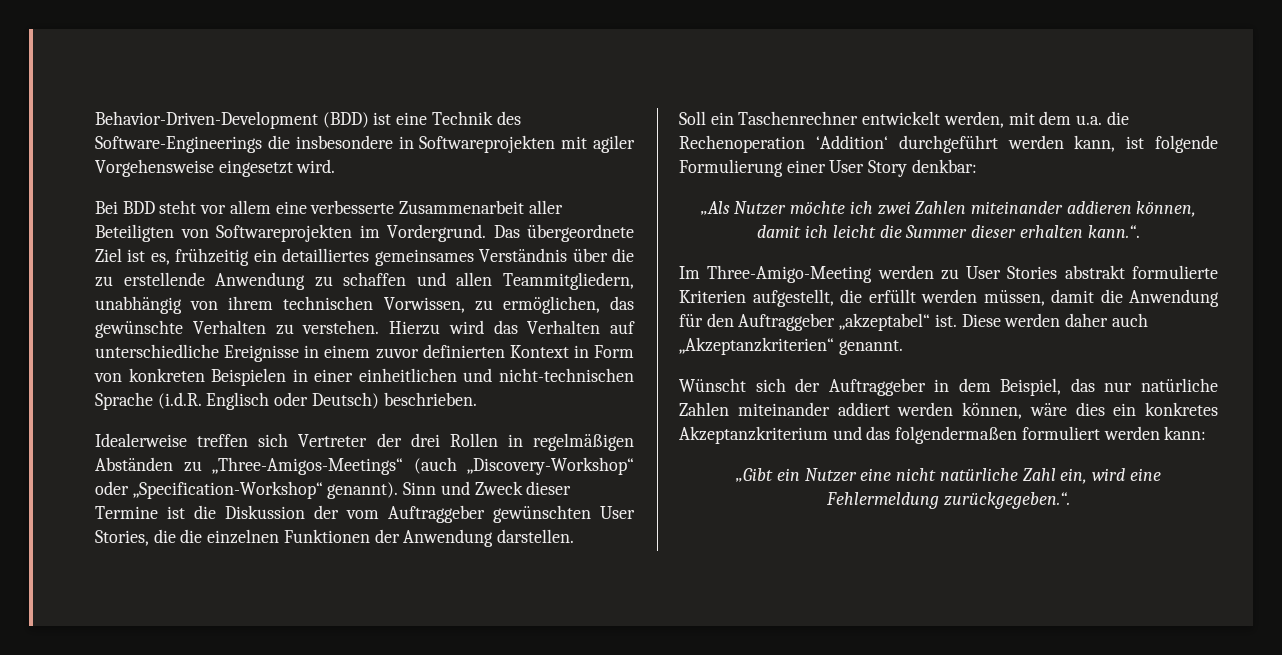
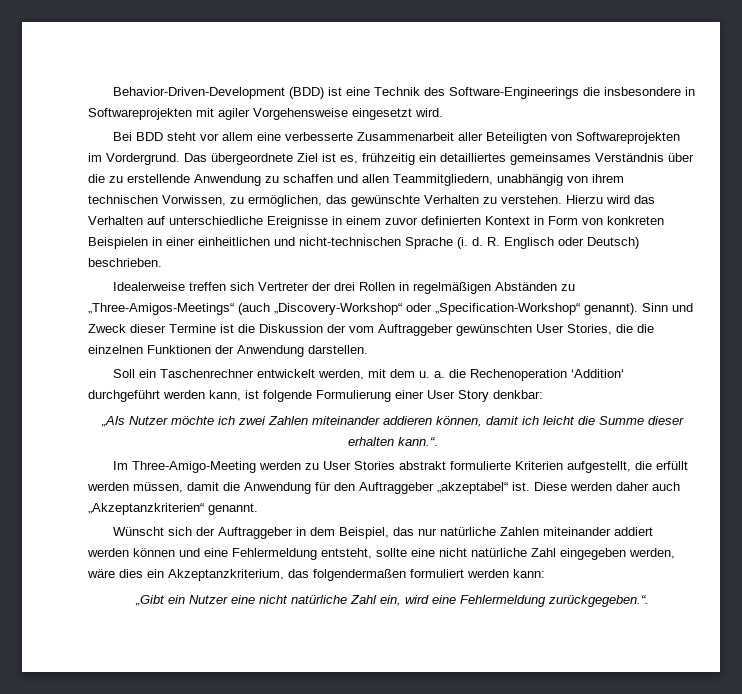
[157,392,202,409] (i.d.R. -> [457,237,500,249] (i. d. R.
[1076,115,1103,125] u.a. -> [418,371,445,378] u. a.
[905,225,968,238] Summer -> [599,416,644,425] Summe
[962,402,1218,419] [679,426,862,444] können, wäre dies ein konkretes Akzeptanzkriterium und -> [133,548,675,560] [87,569,284,581] können und eine Fehlermeldung entsteht, sollte eine nicht natürliche Zahl eingegeben werden, wäre dies ein Akzeptanzkriterium,

